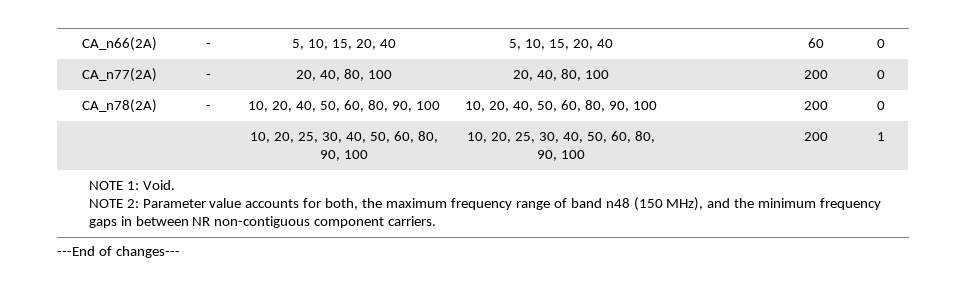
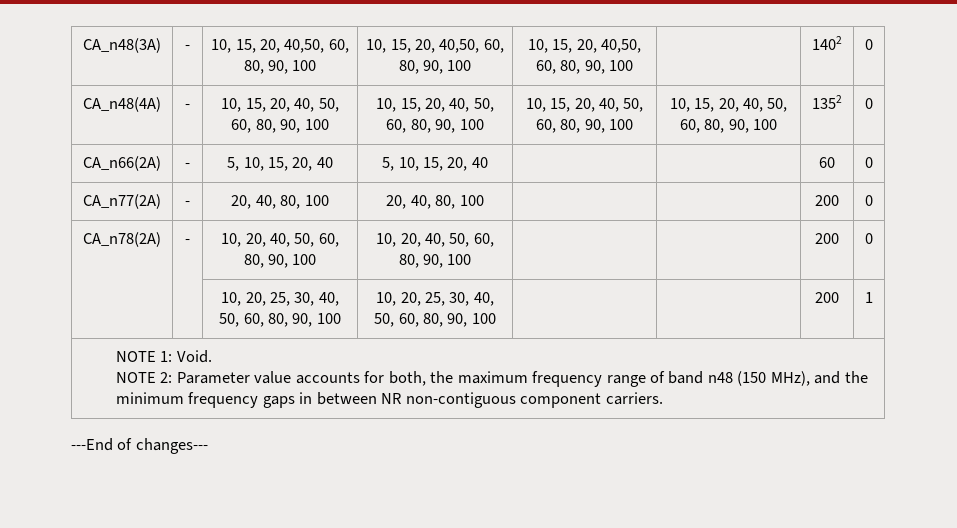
(81, 44) none -> [83,38,161,53] [185,45,190,50] [211,39,349,53] [243,60,317,74] [366,39,504,53] [398,60,472,74] [527,39,642,53] [535,60,634,74] [812,36,842,50] [865,39,873,50] [83,97,161,112] [185,104,190,109] [221,98,339,112] [231,119,329,133] [376,98,494,112] [386,119,484,133] [525,98,644,112] [535,119,634,133] [669,98,788,112] [679,119,778,133] [812,95,842,109] [865,98,873,109] CA_n48(3A) | - | 10, 15, 20, 40,50, 60, 80, 90, 100 | 10, 15, 20, 40,50, 60, 80, 90, 100 | 10, 15, 20, 40,50, 60, 80, 90, 100 | | 1402 | 0 // CA_n48(4A) | - | 10, 15, 20, 40, 50, 60, 80, 90, 100 | 10, 15, 20, 40, 50, 60, 80, 90, 100 | 10, 15, 20, 40, 50, 60, 80, 90, 100 | 10, 15, 20, 40, 50, 60, 80, 90, 100 | 1352 | 0 //

